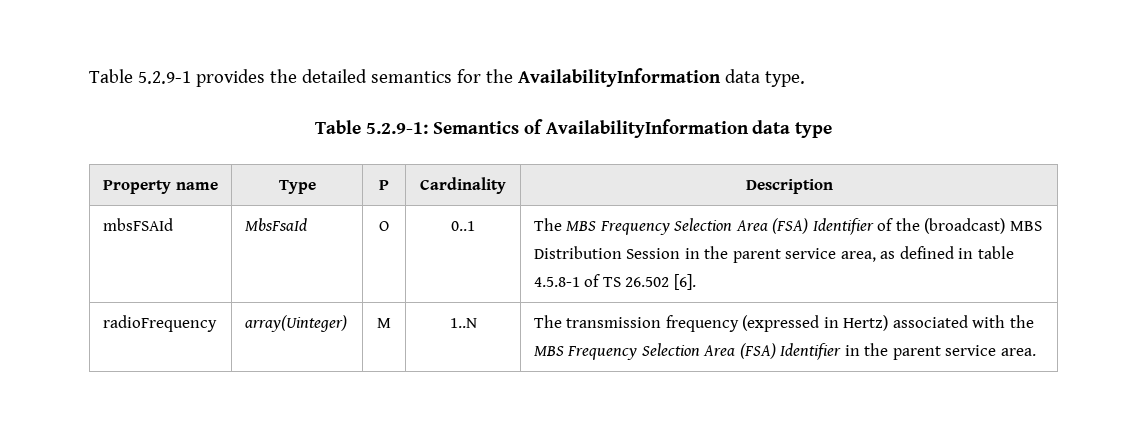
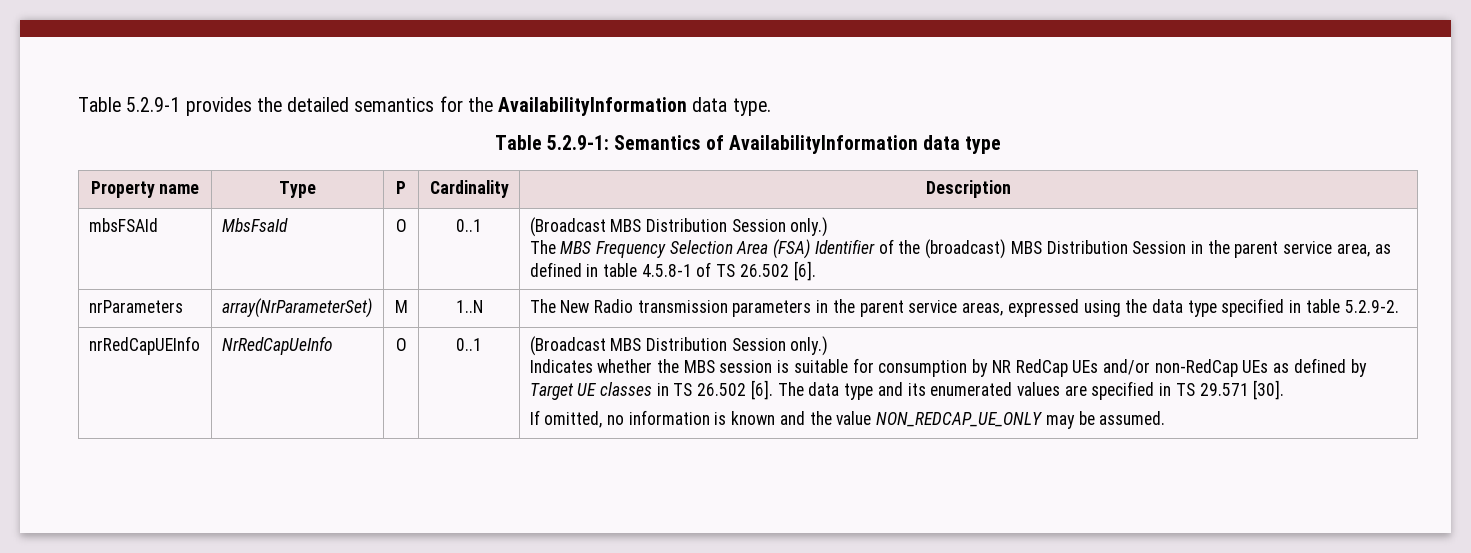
(475, 226) none -> [529,217,829,237] (Broadcast MBS Distribution Session only.) //
[102,315,217,332] [244,315,347,332] radioFrequency | array(Uinteger) -> [88,300,183,313] [221,298,372,318] nrParameters | array(NrParameterSet)
[566,315,1034,332] [533,343,1036,360] transmission frequency (expressed in Hertz) associated with the MBS Frequency Selection Area (FSA) Identifier in the parent service area. -> [560,298,1399,317] [88,336,200,355] [221,336,333,355] [395,338,407,351] [456,338,482,351] [529,336,829,356] [529,358,1367,377] [529,380,1285,400] [529,410,1166,429] New Radio transmission parameters in the parent service areas, expressed using the data type specified in table 5.2.9-2. // nrRedCapUEInfo | NrRedCapUeInfo | O | 0..1 | (Broadcast MBS Distribution Session only.) // Indicates whether the MBS session is suitable for consumption by NR RedCap UEs and/or non-RedCap UEs as defined by Target UE classes in TS 26.502 [6]. The data type and its enumerated values are specified in TS 29.571 [30]. // If omitted, no information is known and the value NON_REDCAP_UE_ONLY may be assumed.

